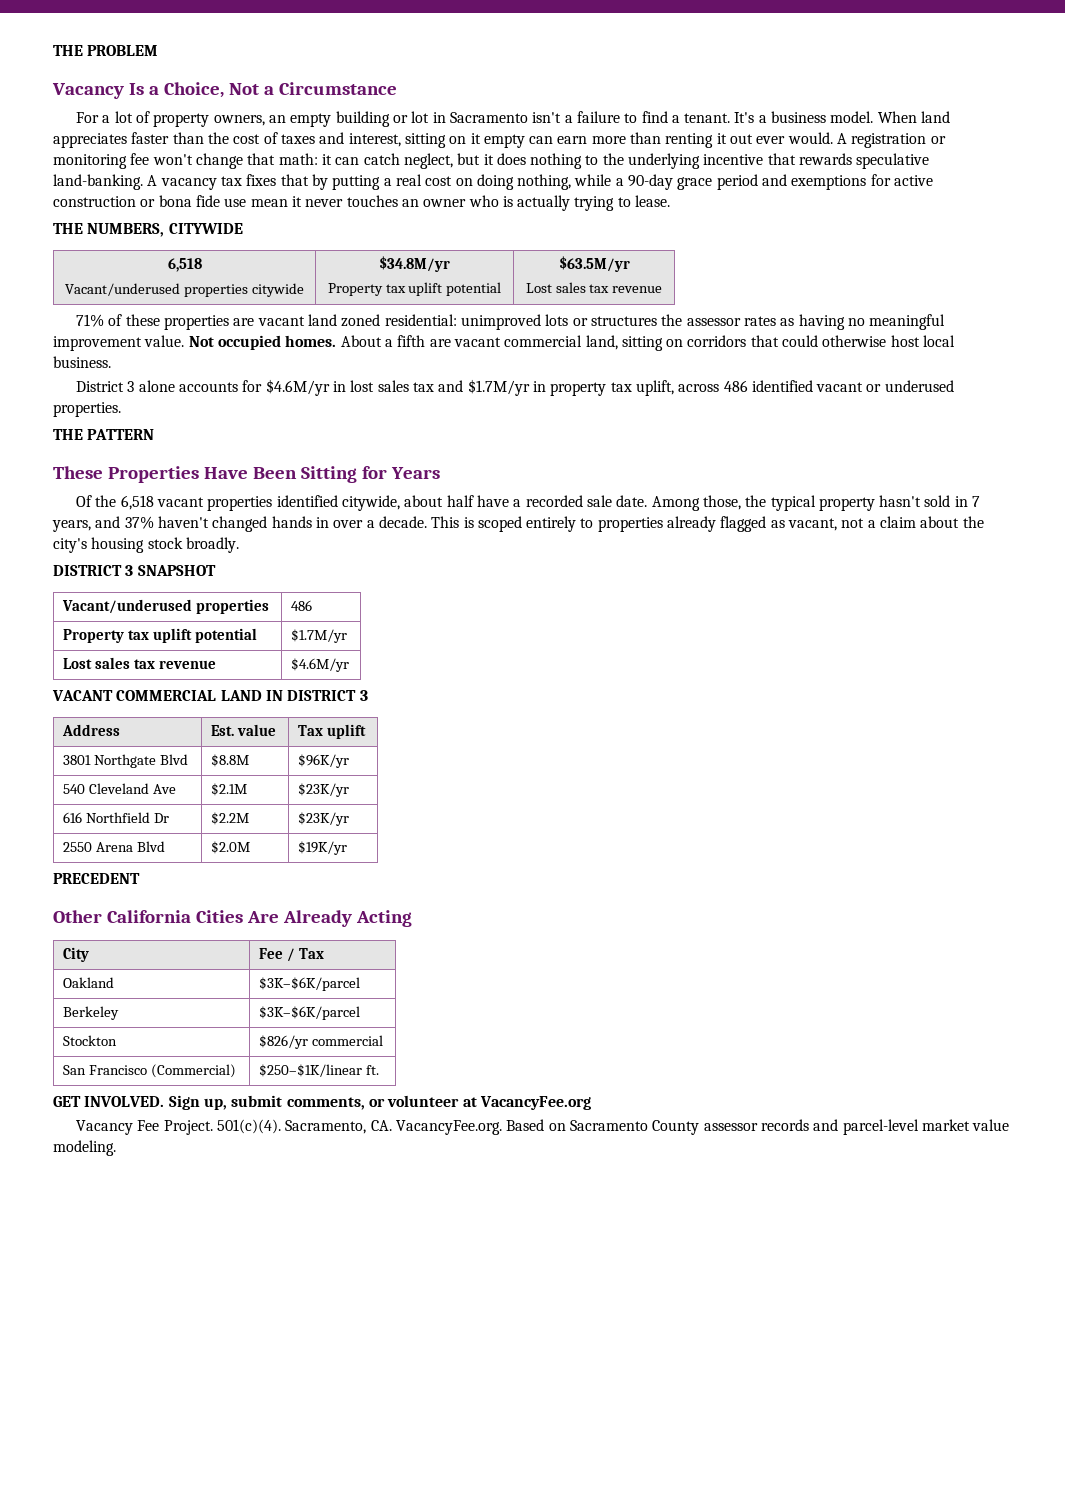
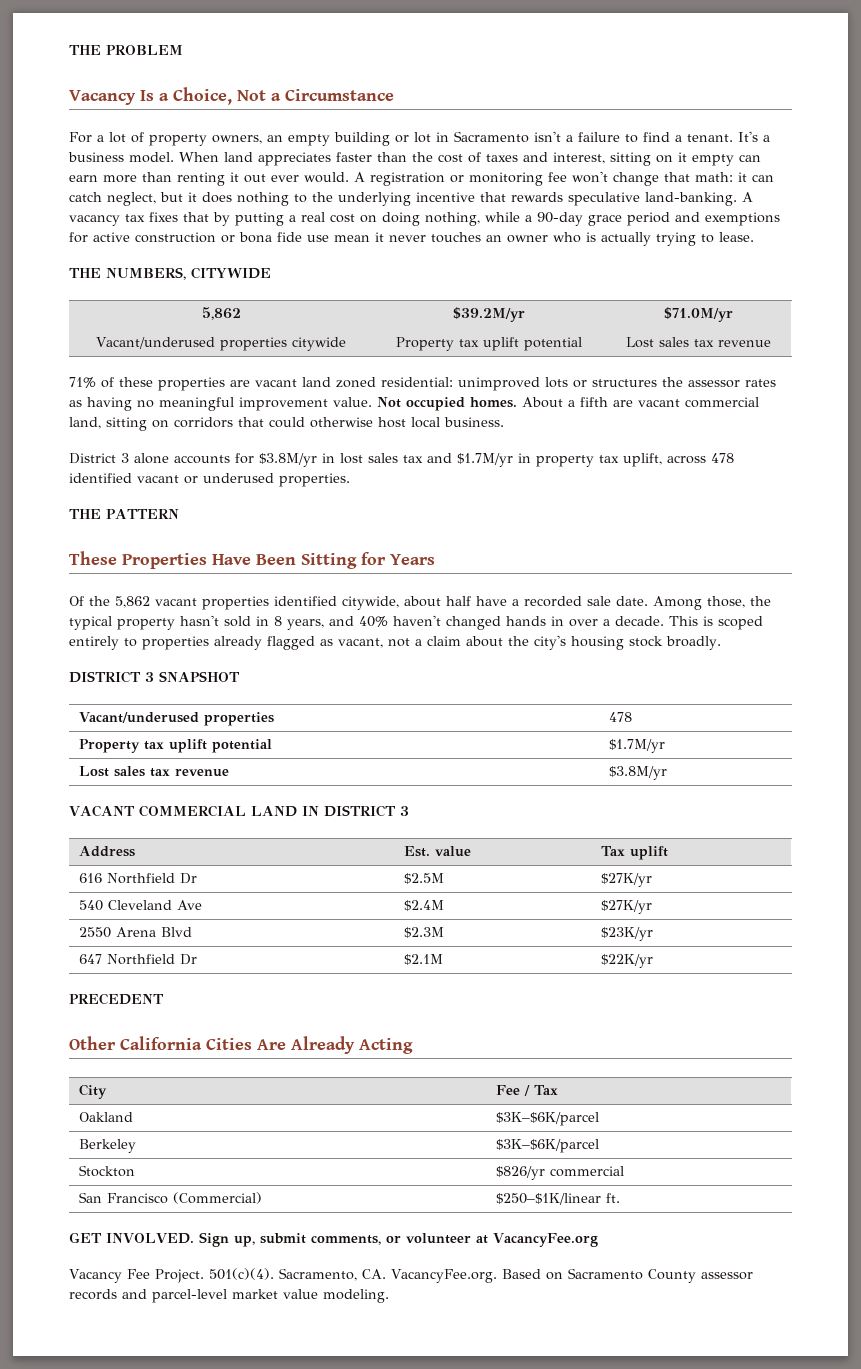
[167,258,202,272] 6,518 -> [201,307,241,320] 5,862
[379,256,451,272] [327,282,502,296] [558,256,630,272] $34.8M/yr // Property tax uplift potential | $63.5M/yr -> [453,307,525,322] [396,337,582,351] [664,307,733,322] $39.2M/yr // Property tax uplift potential | $71.0M/yr
[265,379,330,396] $4.6M/yr -> [259,453,317,467] $3.8M/yr
[723,380,748,392] 486 -> [711,453,734,463] 478
[120,495,154,510] 6,518 -> [115,596,150,608] 5,862
[972,496,981,507] 7 -> [274,616,282,626] 8
[124,516,154,529] 37% -> [359,616,388,627] 40%
[290,600,312,611] 486 -> [608,712,632,722] 478
[290,658,349,672] $4.6M/yr -> [608,766,667,780] $3.8M/yr
[62,754,188,768] [210,754,249,767] [297,754,349,768] [62,783,176,794] [210,783,247,796] [297,783,349,797] [62,812,169,823] [210,812,249,825] [297,812,349,826] [62,841,165,852] [210,841,250,854] [297,841,347,855] 3801 Northgate Blvd | $8.8M | $96K/yr // 540 Cleveland Ave | $2.1M | $23K/yr // 616 Northfield Dr | $2.2M | $23K/yr // 2550 Arena Blvd | $2.0M | $19K/yr -> [78,873,197,884] [403,873,444,884] [600,873,652,887] [78,900,203,911] [403,900,444,911] [600,900,652,914] [78,927,192,938] [403,927,444,938] [600,927,653,941] [78,954,197,965] [403,954,443,965] [600,954,653,968] 616 Northfield Dr | $2.5M | $27K/yr // 540 Cleveland Ave | $2.4M | $27K/yr // 2550 Arena Blvd | $2.3M | $23K/yr // 647 Northfield Dr | $2.1M | $22K/yr

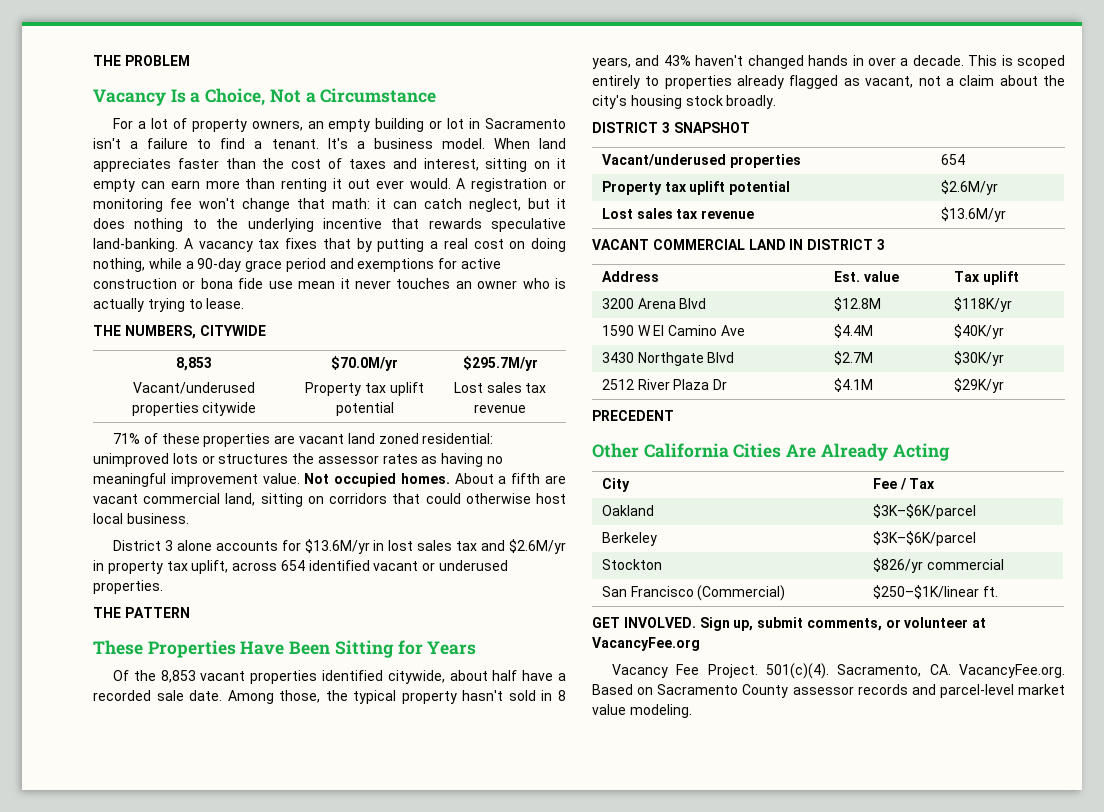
[201,307,241,320] 5,862 -> [176,357,212,371] 8,853
[453,307,525,322] [396,337,582,351] [664,307,733,322] $39.2M/yr // Property tax uplift potential | $71.0M/yr -> [331,356,398,371] [305,382,424,396] [335,402,394,416] [462,356,538,371] $70.0M/yr // Property tax uplift potential | $295.7M/yr
[259,453,317,467] $3.8M/yr -> [304,539,370,554] $13.6M/yr
[457,453,513,467] $1.7M/yr -> [508,539,566,554] $2.6M/yr
[711,453,734,463] 478 -> [280,560,305,571] 654
[115,596,150,608] 5,862 -> [160,670,196,683] 8,853
[359,616,388,627] 40% -> [663,55,691,66] 43%
[608,712,632,722] [78,739,272,753] [608,739,665,753] 478 // Property tax uplift potential | $1.7M/yr -> [940,154,965,165] [601,181,791,195] [940,180,998,195] 654 // Property tax uplift potential | $2.6M/yr
[608,766,667,780] $3.8M/yr -> [940,207,1006,222] $13.6M/yr
[78,873,197,884] [403,873,444,884] [600,873,652,887] [78,900,203,911] [403,900,444,911] [600,900,652,914] [78,927,192,938] [403,927,444,938] [600,927,653,941] [78,954,197,965] [403,954,443,965] [600,954,653,968] 616 Northfield Dr | $2.5M | $27K/yr // 540 Cleveland Ave | $2.4M | $27K/yr // 2550 Arena Blvd | $2.3M | $23K/yr // 647 Northfield Dr | $2.1M | $22K/yr -> [601,298,707,309] [833,297,881,311] [953,297,1012,312] [601,325,745,336] [833,324,873,338] [953,324,1004,339] [601,352,735,366] [833,351,873,365] [953,351,1004,366] [601,379,728,390] [833,378,873,392] [953,378,1004,393] 3200 Arena Blvd | $12.8M | $118K/yr // 1590 W El Camino Ave | $4.4M | $40K/yr // 3430 Northgate Blvd | $2.7M | $30K/yr // 2512 River Plaza Dr | $4.1M | $29K/yr

